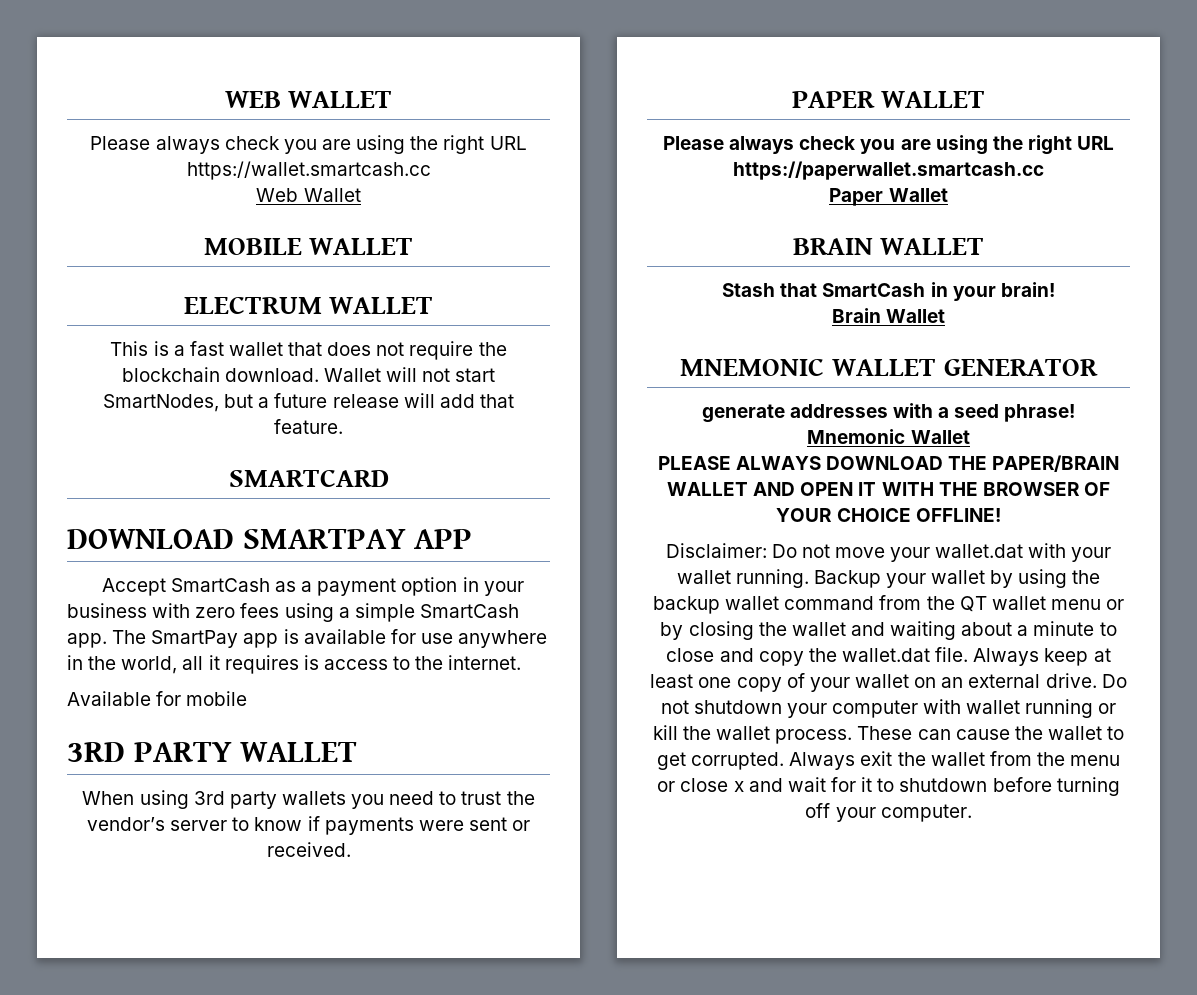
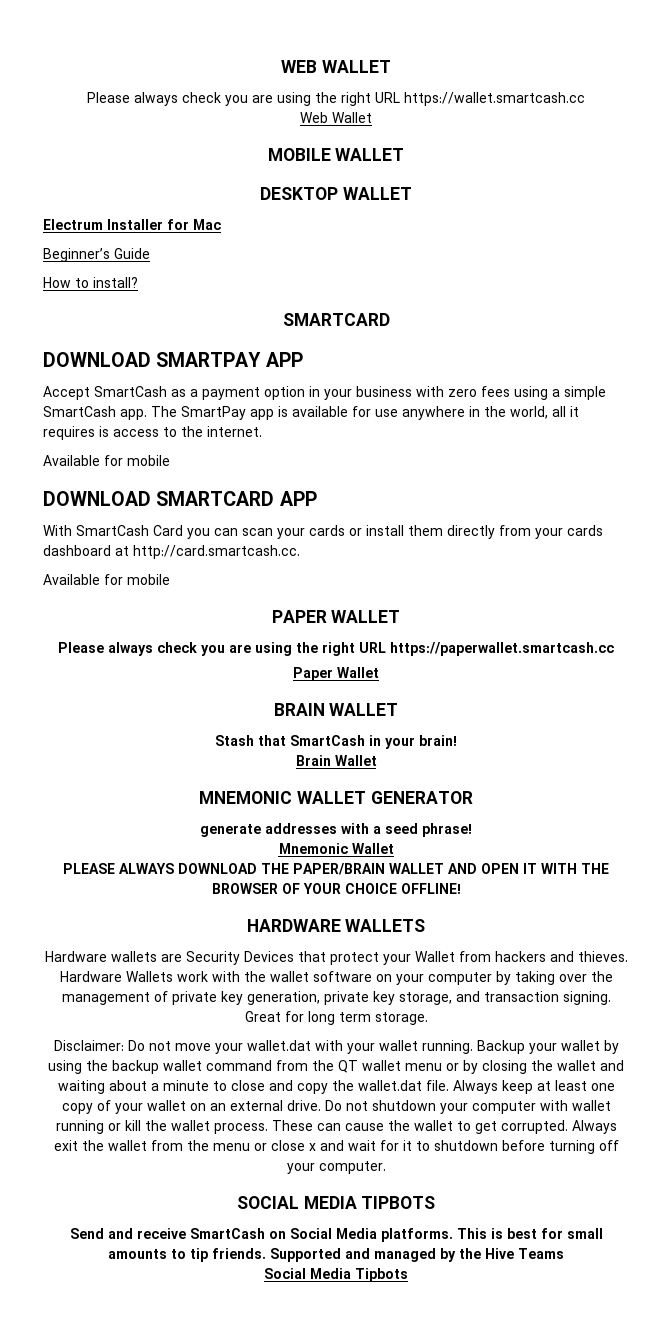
[183,296,434,314] [110,341,507,360] [121,367,496,382] [103,393,514,412] [274,419,343,434] ELECTRUM WALLET // This is a fast wallet that does not require the blockchain download. Wallet will not start SmartNodes, but a future release will add that feature. -> [260,187,412,200] [43,219,221,230] [43,248,150,262] [43,277,138,288] DESKTOP WALLET // Electrum Installer for Mac // Beginner’s Guide // How to install?
[67,742,358,762] [82,790,535,809] [86,816,531,835] [266,842,351,857] 3RD PARTY WALLET // When using 3rd party wallets you need to trust the vendor’s server to know if payments were sent or received. -> [43,491,317,506] [43,525,603,539] [43,545,300,559] [43,574,170,585] DOWNLOAD SMARTCARD APP // With SmartCash Card you can scan your cards or install them directly from your cards dashboard at http://card.smartcash.cc. // Available for mobile
(1001, 515) none -> [246,919,426,932] [44,951,628,965] [59,971,613,985] [61,991,611,1005] [244,1011,428,1025] // HARDWARE WALLETS // Hardware wallets are Security Devices that protect your Wallet from hackers and thieves. Hardware Wallets work with the wallet software on your computer by taking over the management of private key generation, private key storage, and transaction signing. Great for long term storage.
(972, 813) none -> [236,1196,436,1209] [69,1228,603,1242] [108,1248,564,1262] [264,1268,408,1282] // SOCIAL MEDIA TIPBOTS // Send and receive SmartCash on Social Media platforms. This is best for small amounts to tip friends. Supported and managed by the Hive Teams // Social Media Tipbots

